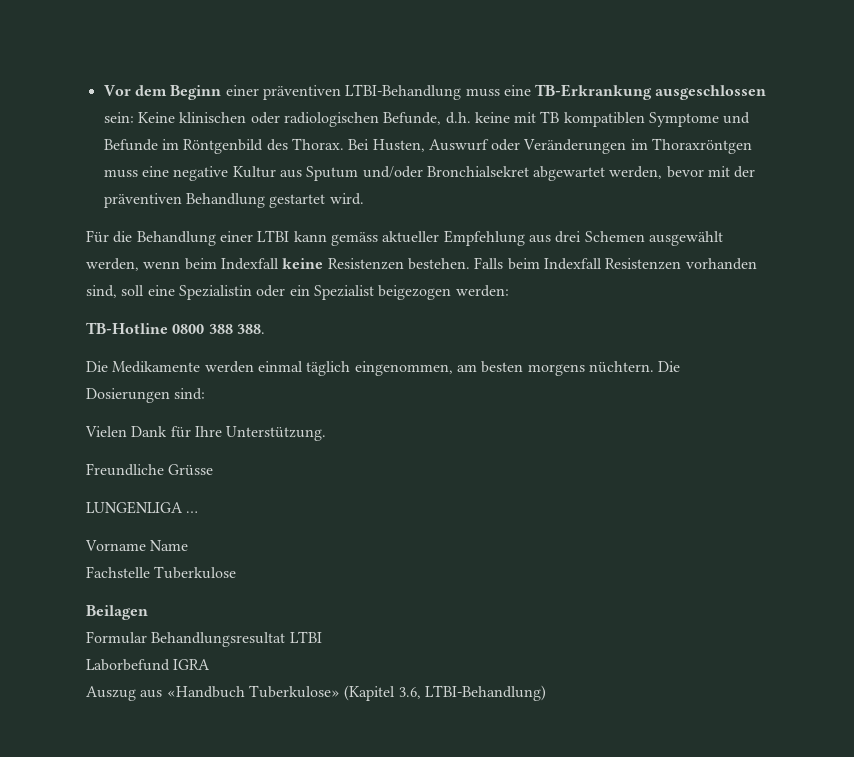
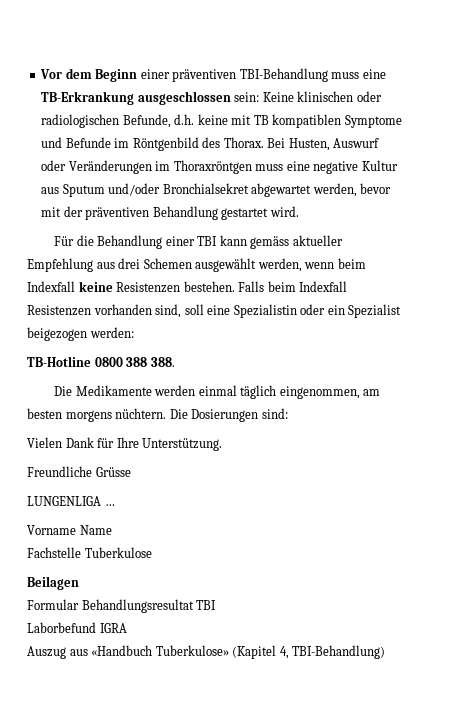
[345,84,462,100] LTBI-Behandlung -> [239,68,328,82] TBI-Behandlung
[257,230,290,242] LTBI -> [197,236,218,246] TBI
[289,631,322,643] LTBI -> [196,600,217,610] TBI
[398,685,546,701] 3.6, LTBI-Behandlung) -> [279,645,386,659] 4, TBI-Behandlung)

